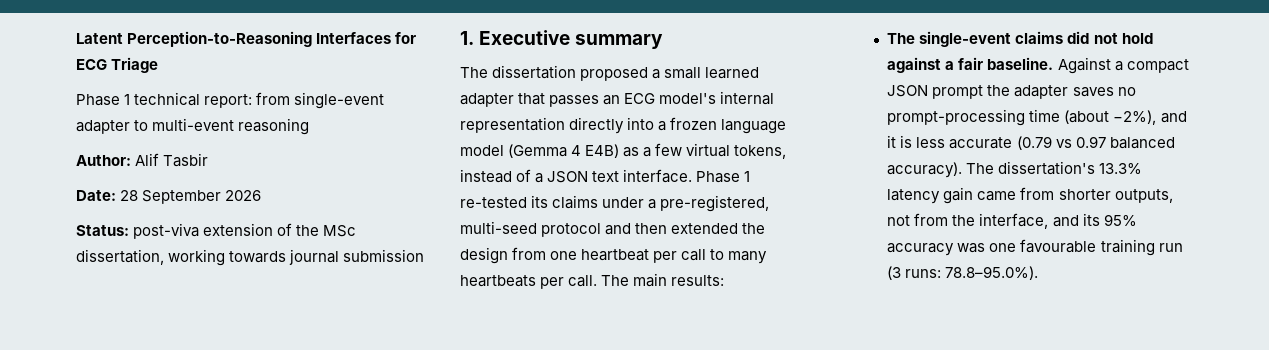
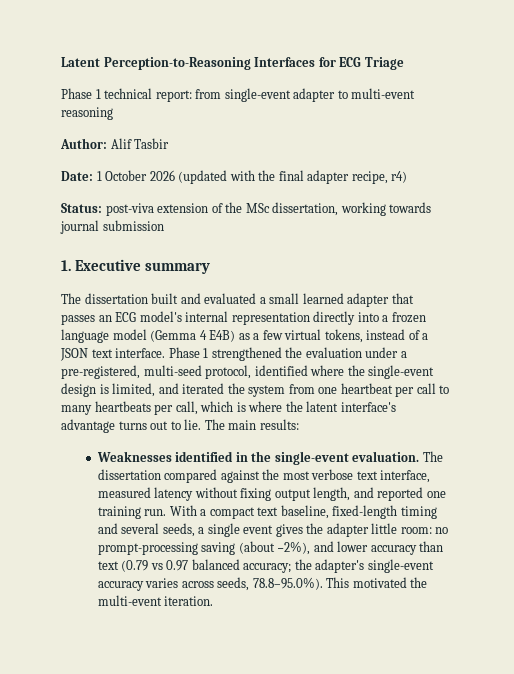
[120,190,222,204] 28 September -> [96,170,148,181] 1 October
(262, 195) none -> [178,170,408,184] (updated with the final adapter recipe, r4)
[580,67,649,81] proposed -> [151,293,257,304] built and evaluated
[460,195,599,209] re-tested its claims -> [211,347,362,361] strengthened the evaluation
[541,223,766,237] [460,247,508,264] protocol and then extended the design -> [205,365,435,379] [61,383,286,397] protocol, identified where the single-event design is limited, and iterated the system
[568,273,725,287] [887,31,1153,47] [887,57,1189,74] [887,85,1114,99] call. The main results: // The single-event claims did not hold against a fair baseline. Against a compact JSON prompt the adapter saves -> [175,401,396,415] [61,419,299,433] [96,451,443,465] [97,469,431,483] [97,487,446,501] [97,505,437,519] [97,523,432,537] call, which is where the latent interface's advantage turns out to lie. The main results: // Weaknesses identified in the single-event evaluation. The dissertation compared against the most verbose text interface, measured latency without fixing output length, and reported one training run. With a compact text baseline, fixed-length timing and several seeds, a single event gives the adapter little room:
[1029,109,1061,122] time -> [201,542,236,555] saving
[887,135,1175,150] [887,161,1143,178] [887,187,1173,204] [887,213,1137,229] [887,239,1183,256] [887,266,1039,280] it is less accurate (0.79 vs 0.97 balanced accuracy). The dissertation's 13.3% latency gain came from shorter outputs, not from the interface, and its 95% accuracy was one favourable training run (3 runs: 78.8–95.0%). -> [337,541,444,555] [97,559,434,573] [97,577,428,591] [97,595,214,606] lower accuracy than text (0.79 vs 0.97 balanced accuracy; the adapter's single-event accuracy varies across seeds, 78.8–95.0%). This motivated the multi-event iteration.

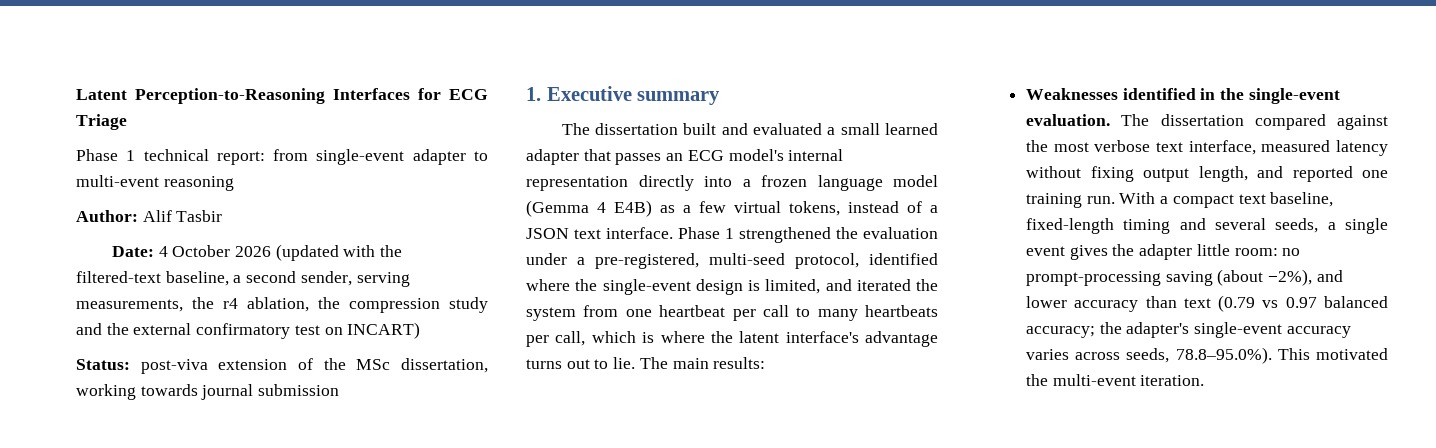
[96,171,102,181] 1 -> [158,246,168,257] 4
[278,170,408,184] final adapter recipe, r4) -> [76,271,410,287] [76,297,488,313] [76,322,421,339] filtered-text baseline, a second sender, serving measurements, the r4 ablation, the compression study and the external confirmatory test on INCART)

